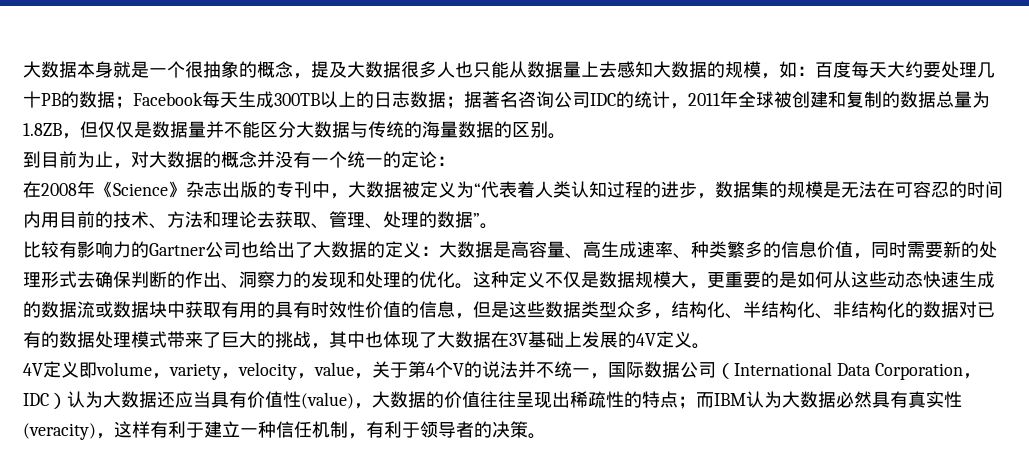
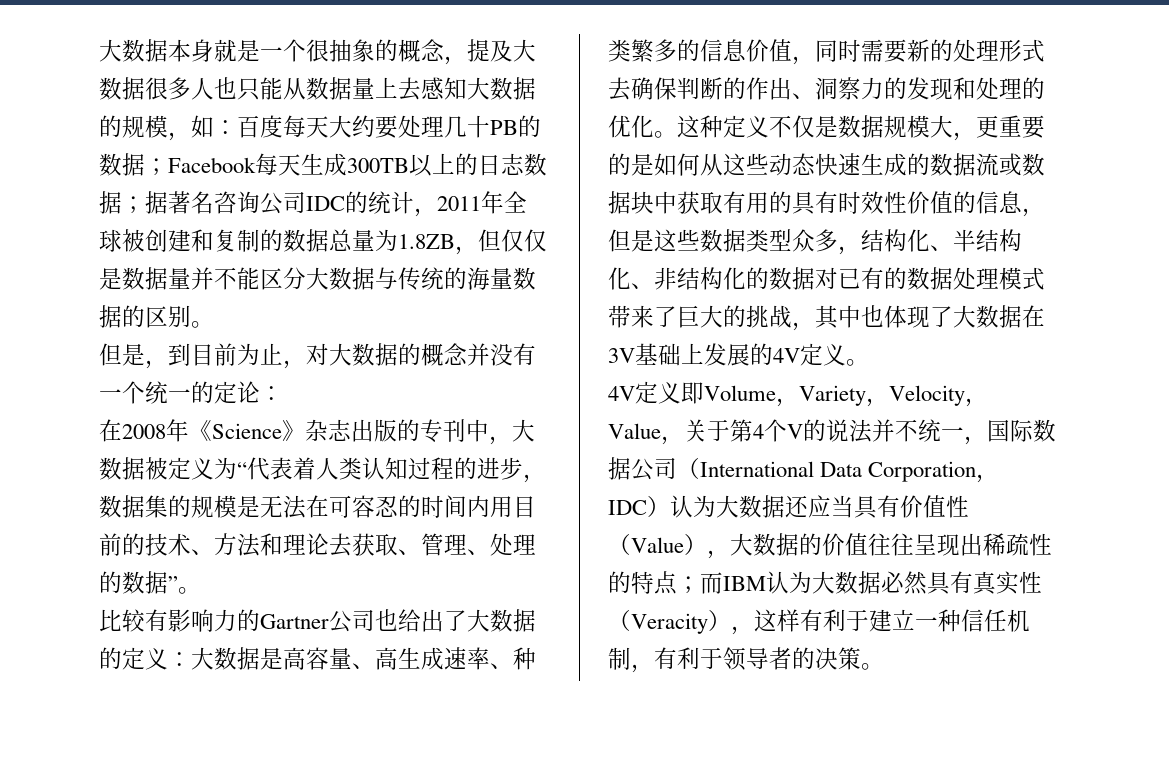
(566, 136) none -> [99,343,168,369] 但是，
[96,362,354,380] volume，variety，velocity，value -> [704,385,988,407] [608,423,661,439] Volume，Variety，Velocity，Value
[301,392,354,409] (value) -> [608,533,707,555] （Value）
[23,423,96,440] (veracity) -> [608,609,731,634] （Veracity）

